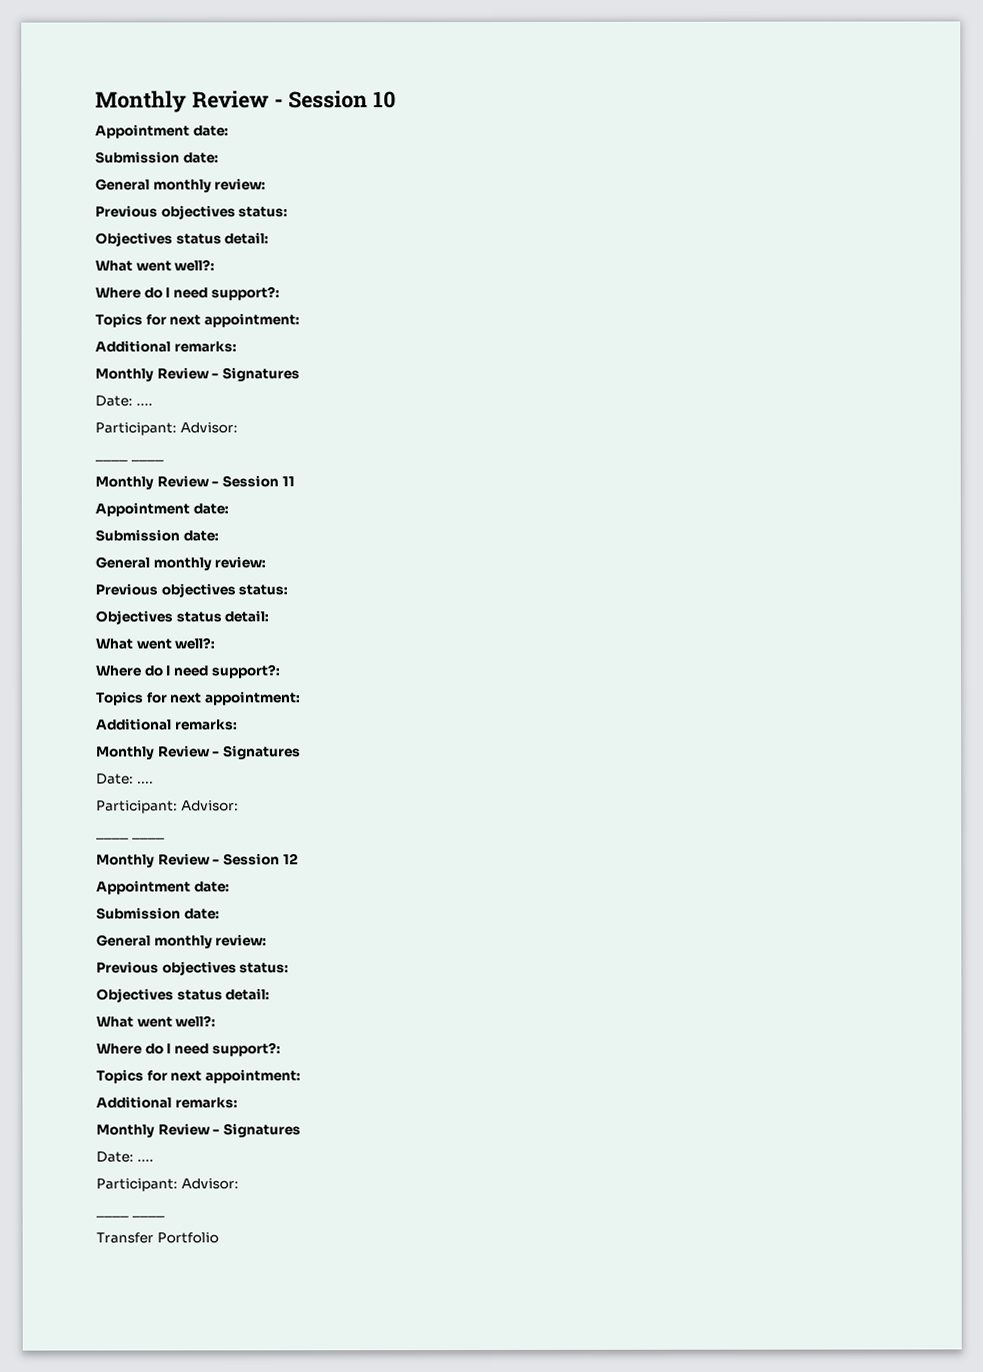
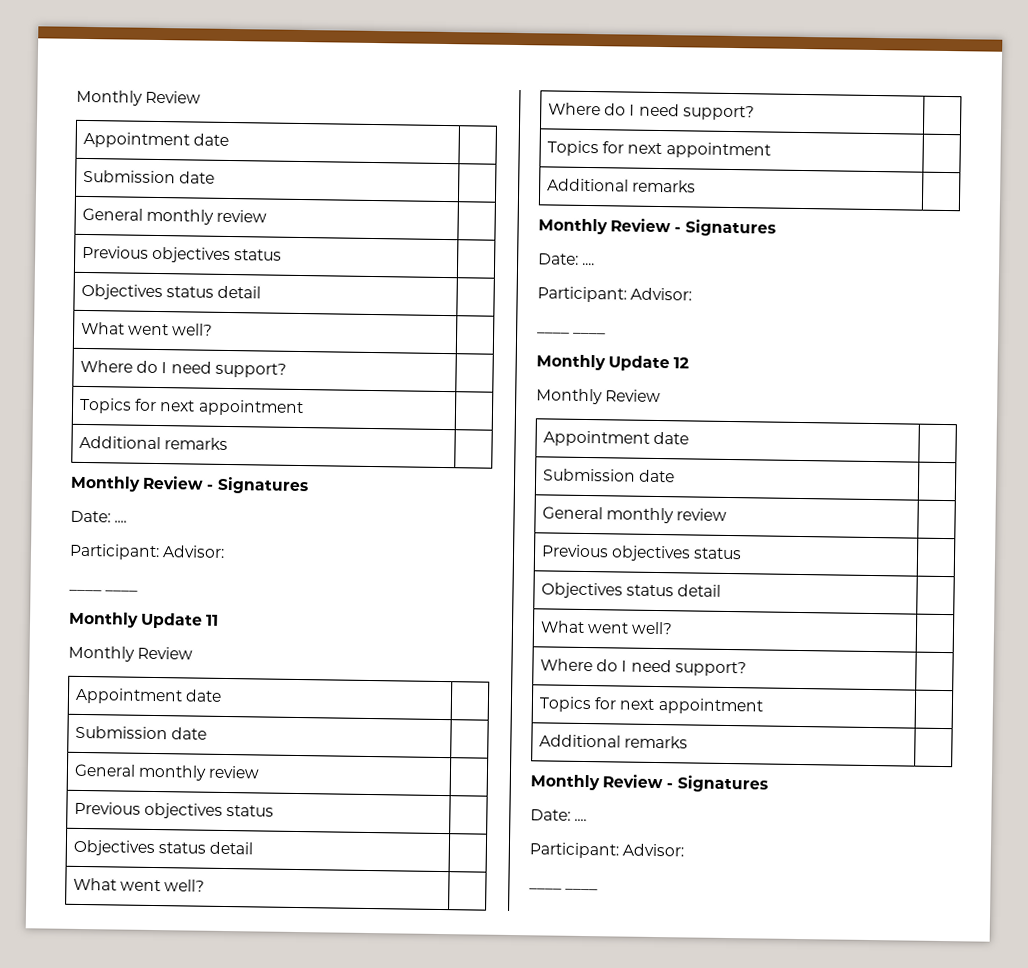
[95,90,397,113] [95,124,229,139] [95,151,219,164] [95,178,267,193] [95,205,289,220] [95,232,270,247] [95,259,216,272] [95,286,280,301] [95,313,300,328] [95,340,237,353] Monthly Review - Session 10 // Appointment date: // Submission date: // General monthly review: // Previous objectives status: // Objectives status detail: // What went well?: // Where do I need support?: // Topics for next appointment: // Additional remarks: -> [76,89,202,106] [83,131,230,149] [83,169,216,184] [82,207,268,225] [82,245,283,264] [81,283,262,301] [81,321,214,336] [80,359,287,378] [79,397,304,417] [79,435,229,451] Monthly Review // Appointment date | // Submission date | // General monthly review | // Previous objectives status | // Objectives status detail | // What went well? | // Where do I need support? | // Topics for next appointment | // Additional remarks |
[156,475,295,488] [95,502,229,517] [95,529,219,542] [95,556,267,571] [95,583,289,598] [95,610,270,625] [95,637,216,650] [95,664,280,679] [96,691,301,706] [96,718,238,731] Review - Session 11 // Appointment date: // Submission date: // General monthly review: // Previous objectives status: // Objectives status detail: // What went well?: // Where do I need support?: // Topics for next appointment: // Additional remarks: -> [140,612,220,629] [68,645,194,662] [75,687,223,705] [75,725,208,740] [74,763,261,781] [74,801,275,819] [73,839,254,857] [73,877,206,892] [548,102,755,121] [547,140,771,159] [547,178,697,193] Update 11 // Monthly Review // Appointment date | // Submission date | // General monthly review | // Previous objectives status | // Objectives status detail | // What went well? | // Where do I need support? | // Topics for next appointment | // Additional remarks |
[157,853,299,866] [96,880,230,895] [96,907,220,920] [96,934,268,949] [96,961,290,976] [96,988,271,1003] [96,1015,217,1028] [96,1042,281,1057] [96,1069,301,1084] [96,1096,238,1109] Review - Session 12 // Appointment date: // Submission date: // General monthly review: // Previous objectives status: // Objectives status detail: // What went well?: // Where do I need support?: // Topics for next appointment: // Additional remarks: -> [608,355,690,372] [536,388,662,405] [543,430,690,447] [543,468,676,483] [542,506,728,524] [541,544,743,562] [541,582,722,599] [540,620,674,635] [540,658,747,677] [539,696,764,715] [539,734,689,749] Update 12 // Monthly Review // Appointment date | // Submission date | // General monthly review | // Previous objectives status | // Objectives status detail | // What went well? | // Where do I need support? | // Topics for next appointment | // Additional remarks |
[96,1232,219,1244] // Transfer Portfolio -> (599, 889) none

